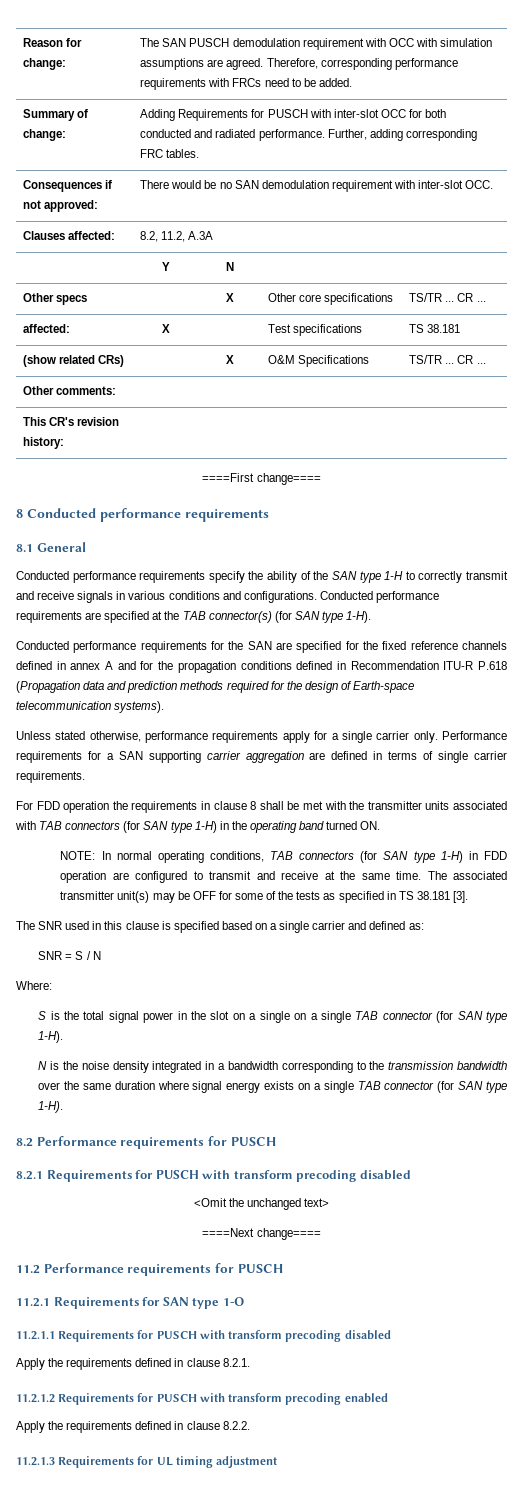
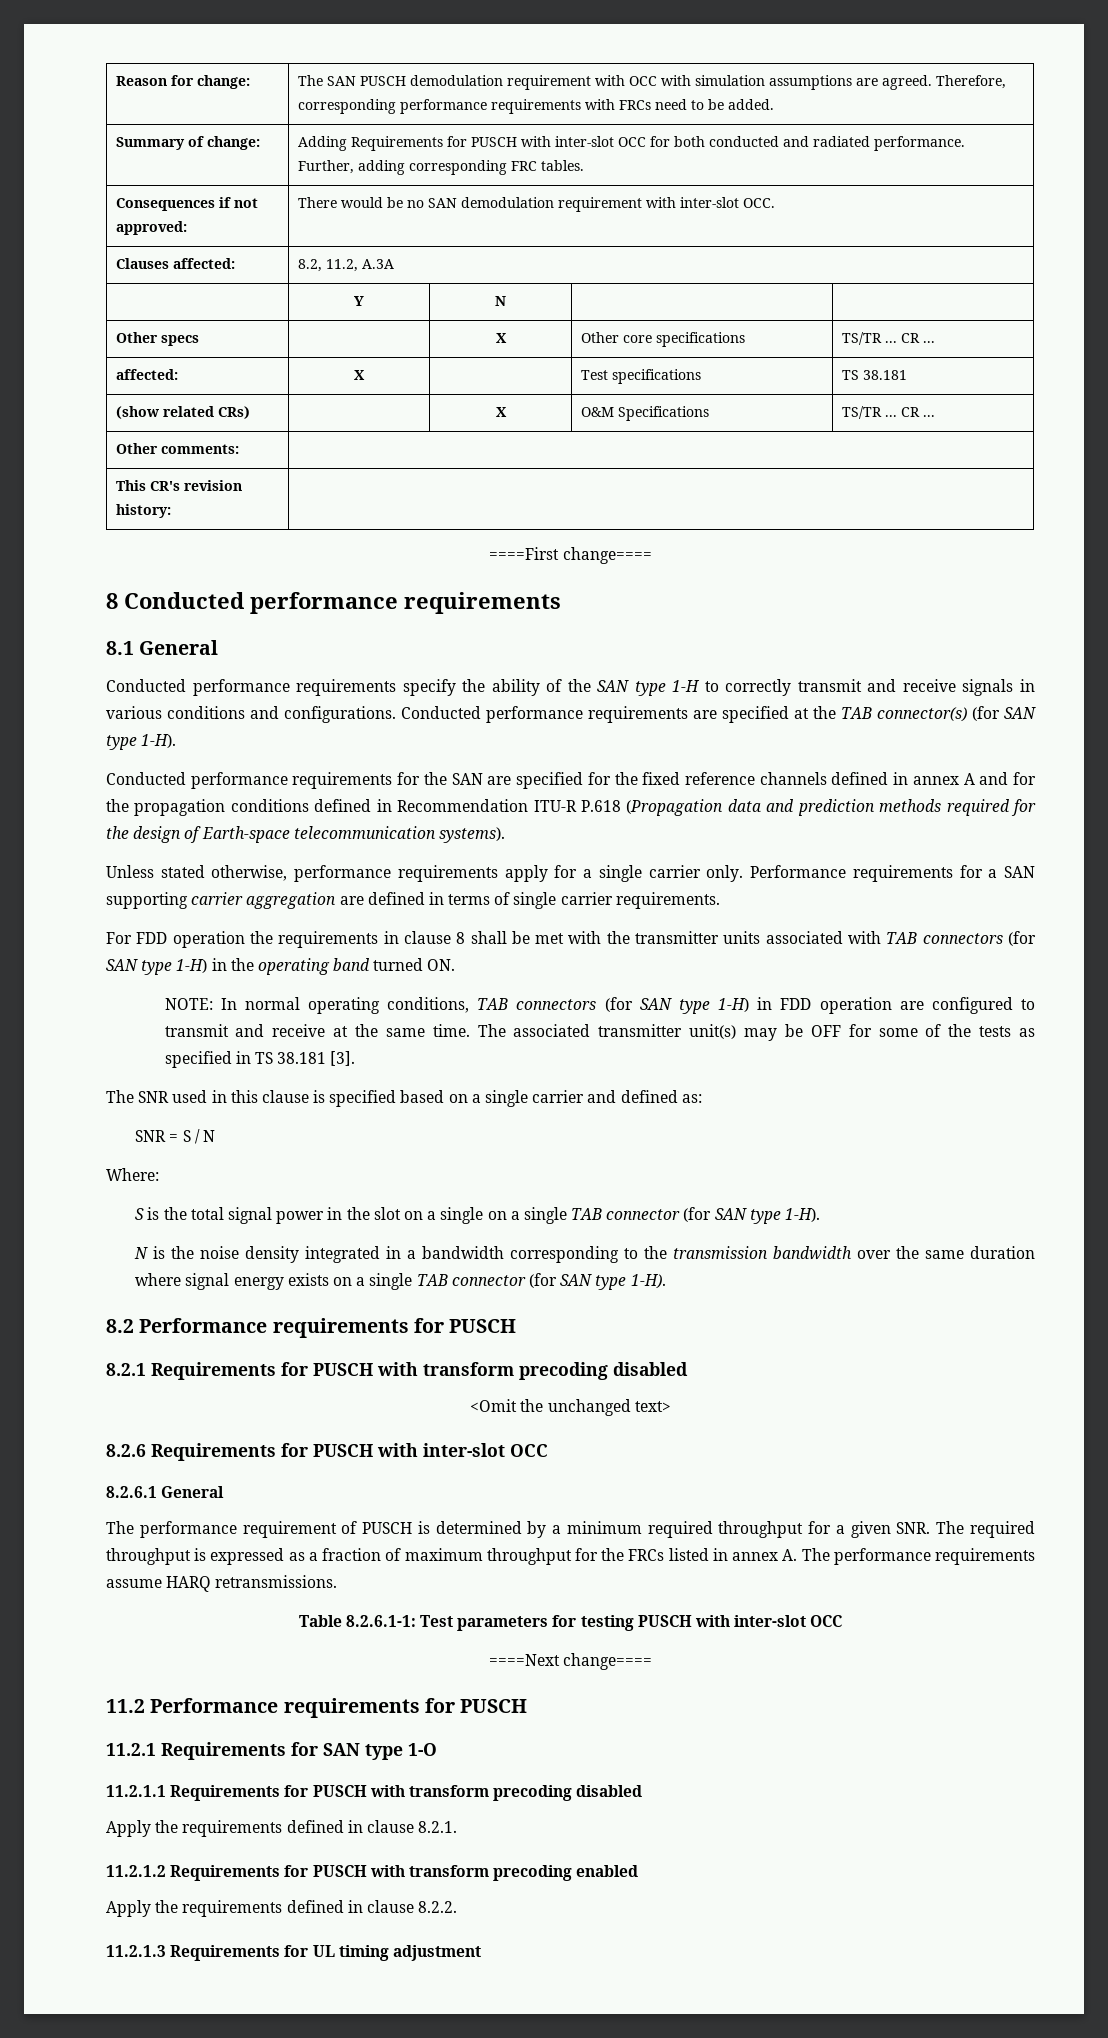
(330, 1202) none -> [106,1443,548,1461] [106,1486,225,1498] [106,1521,1035,1538] [106,1548,1035,1565] [106,1575,338,1592] [298,1615,843,1631] // 8.2.6 Requirements for PUSCH with inter-slot OCC // 8.2.6.1 General // The performance requirement of PUSCH is determined by a minimum required throughput for a given SNR. The required throughput is expressed as a fraction of maximum throughput for the FRCs listed in annex A. The performance requirements assume HARQ retransmissions. // Table 8.2.6.1-1: Test parameters for testing PUSCH with inter-slot OCC

